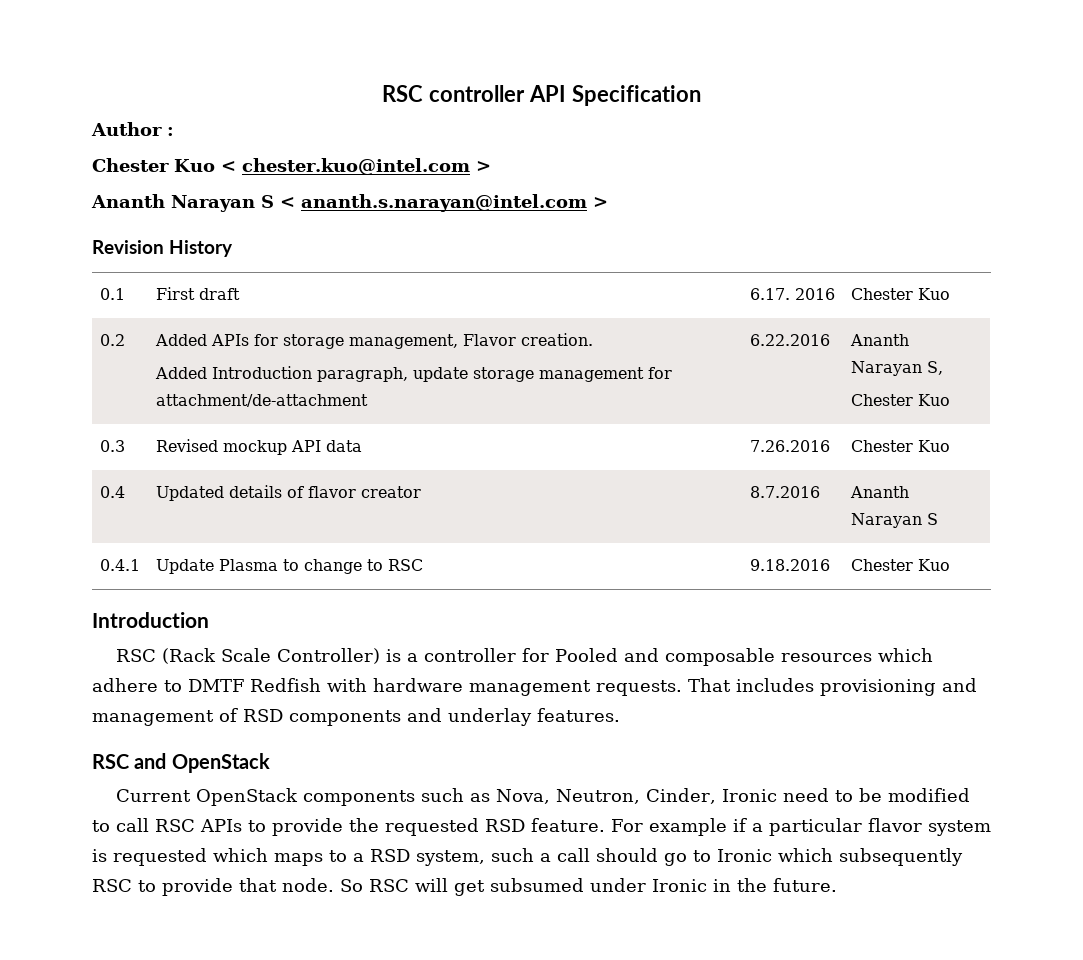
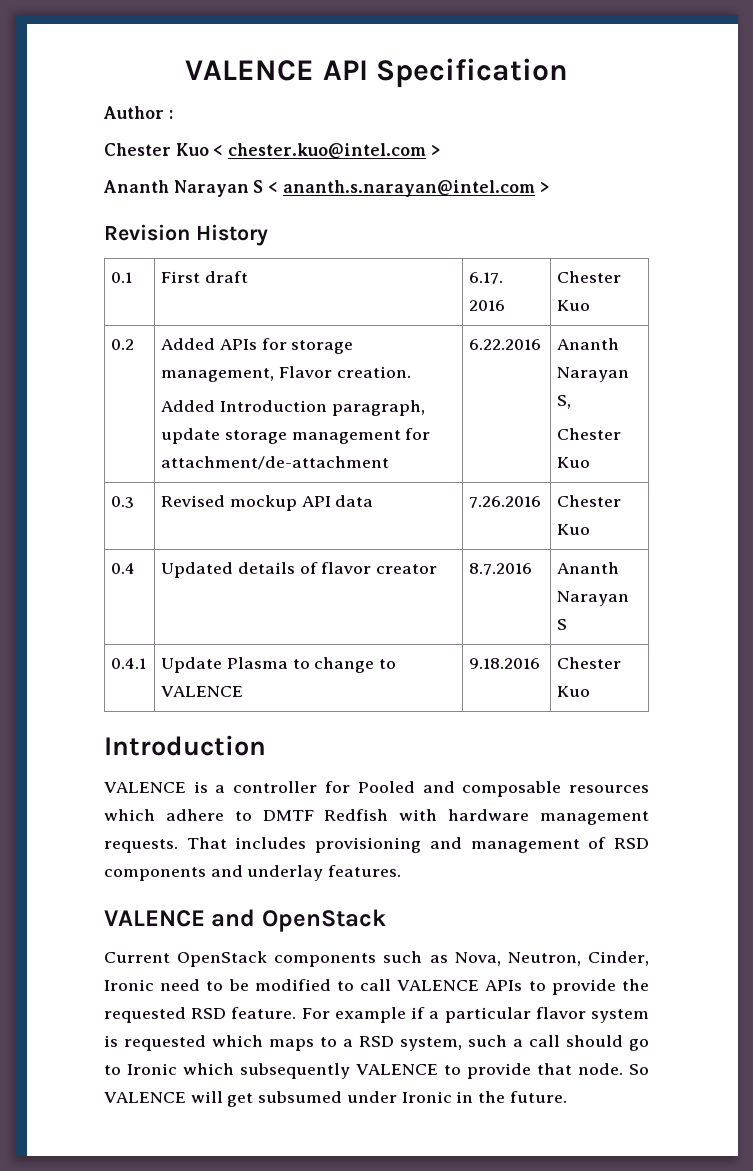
[382,85,526,102] RSC controller -> [185,60,315,81] VALENCE
[387,559,423,571] RSC -> [161,686,244,697] VALENCE
[116,648,381,664] RSC (Rack Scale Controller) -> [104,782,186,793] VALENCE
[92,754,129,769] RSC -> [104,910,205,927] VALENCE
[155,819,195,832] RSC -> [397,980,480,991] VALENCE
[92,879,132,892] RSC -> [356,1064,439,1075] VALENCE
[369,879,409,892] RSC -> [104,1092,186,1103] VALENCE

